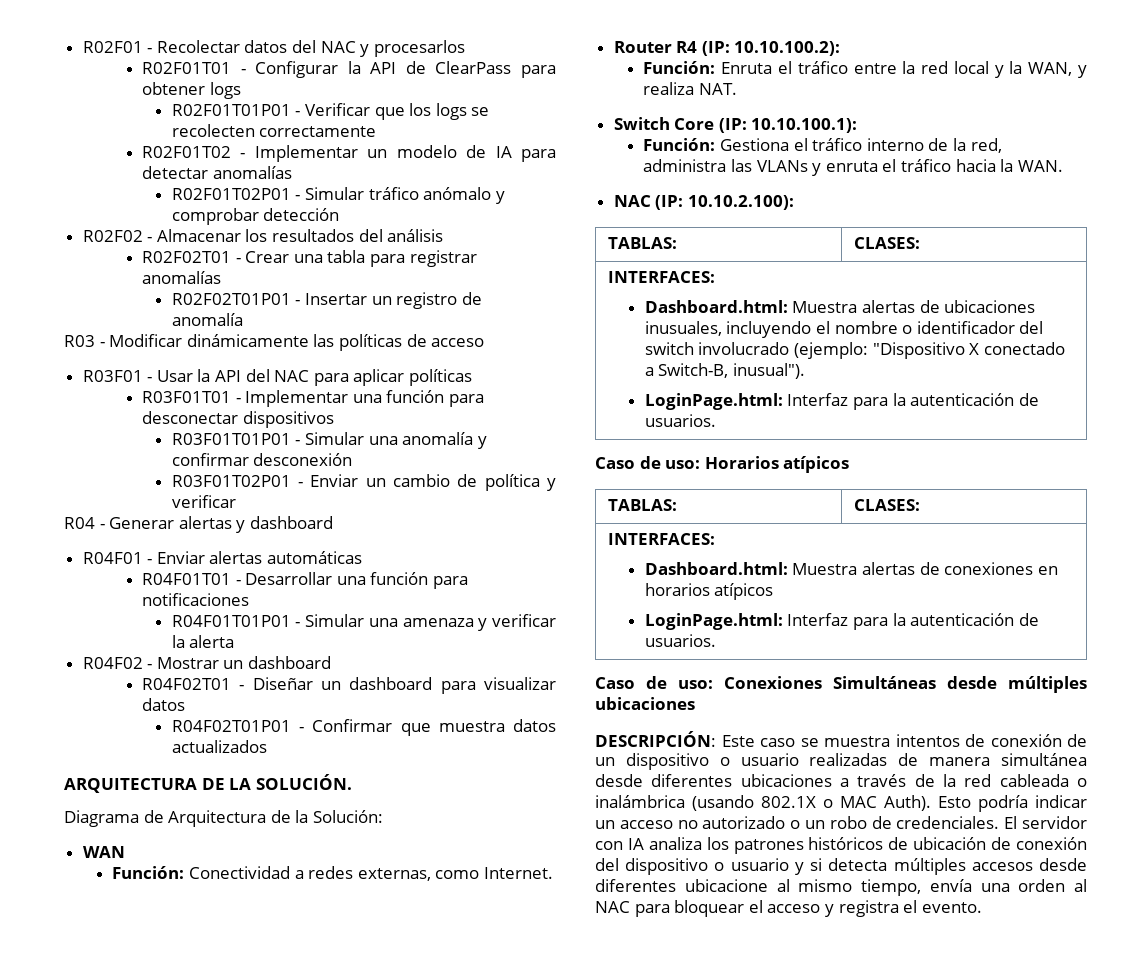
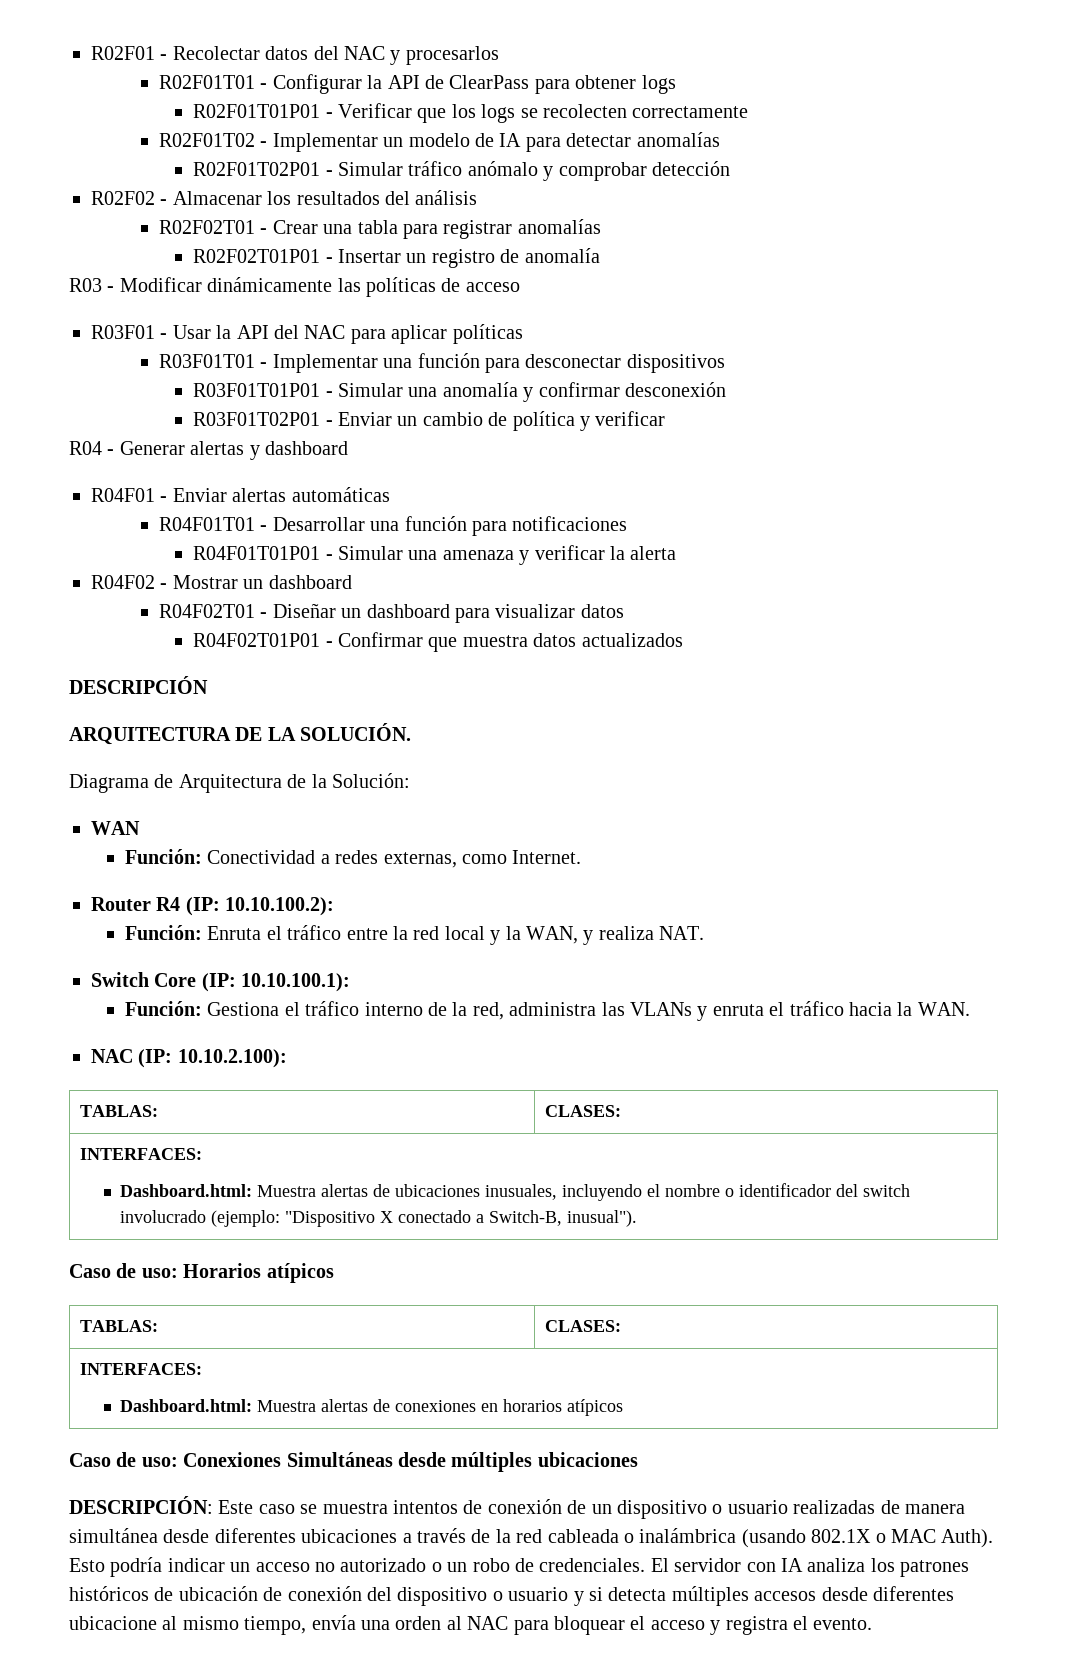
(267, 746) none -> [69,676,208,694] // DESCRIPCIÓN
[644,393,1039,410] [644,414,716,427] // LoginPage.html: Interfaz para la autenticación de usuarios. -> (638, 1218) none
[644,613,1039,630] [644,634,716,647] // LoginPage.html: Interfaz para la autenticación de usuarios. -> (624, 1407) none

